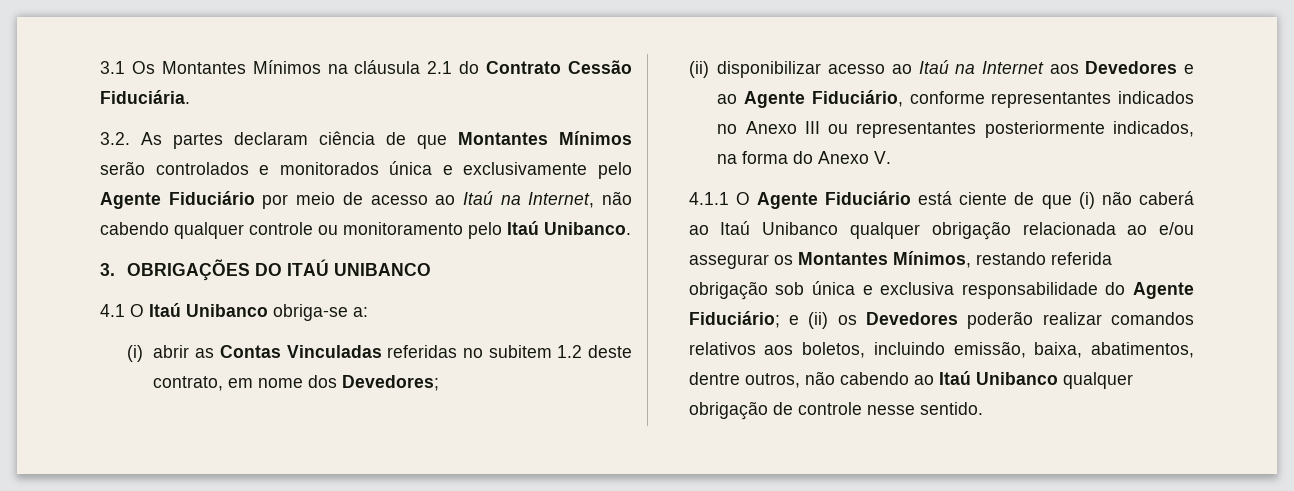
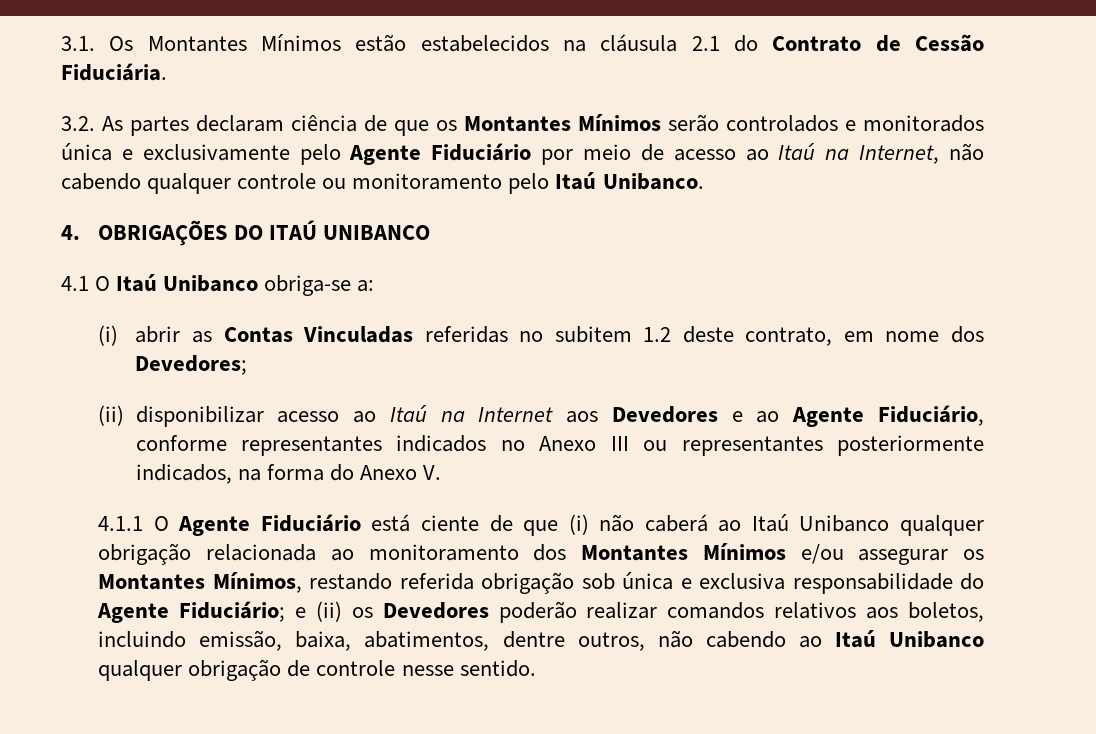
[100,61,125,74] 3.1 -> [61,36,95,51] 3.1.
(321, 67) none -> [355,34,549,52] estão estabelecidos
(562, 67) none -> [875,35,901,52] de
(447, 142) none -> [436,120,457,131] os
[100,263,115,276] 3. -> [61,225,80,240] 4.
(1148, 230) none -> [368,543,786,561] monitoramento dos Montantes Mínimos

